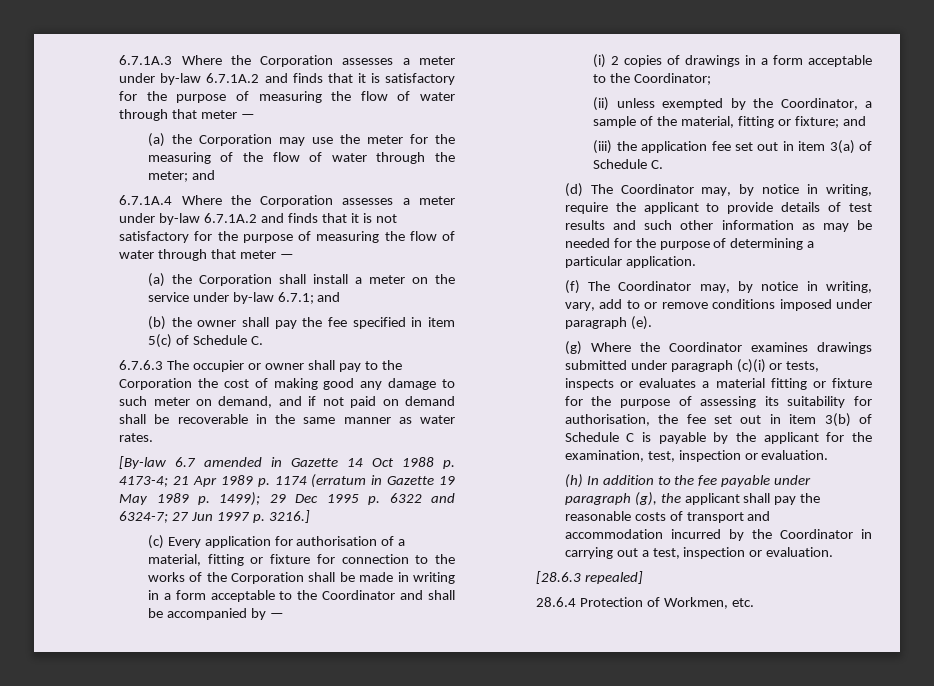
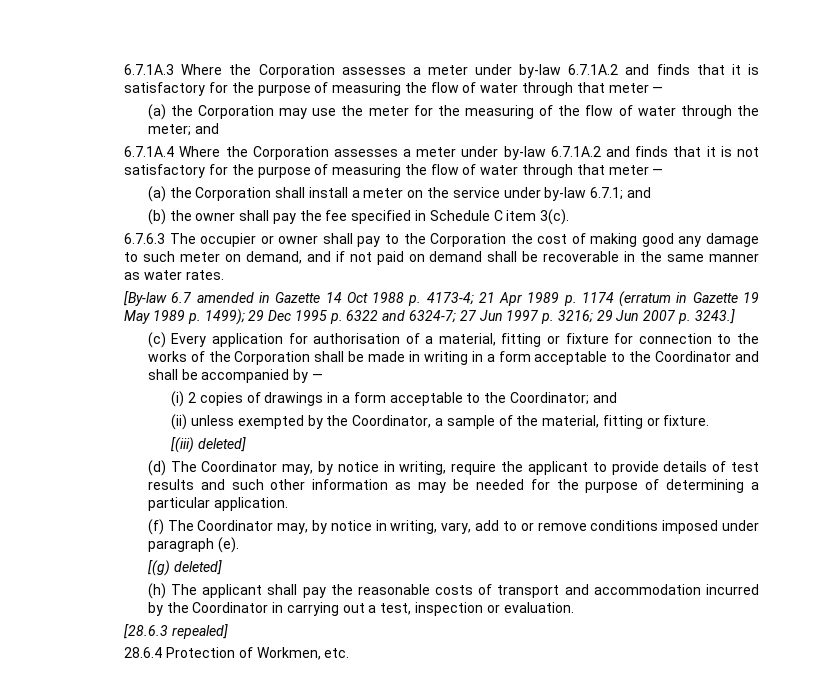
[428,317,456,327] [147,334,263,348] item 5(c) of Schedule C. -> [429,209,570,225] Schedule C item 3(c).
[268,510,310,523] 3216.] -> [557,309,735,324] 3216; 29 Jun 2007 p. 3243.]
(712, 79) none -> [592,392,617,403] and
[794,116,866,128] [593,140,872,154] [593,159,664,169] fixture; and // (iii) the application fee set out in item 3(a) of Schedule C. -> [663,415,710,426] [171,437,247,453] fixture. // [(iii) deleted]
[564,341,872,355] [564,359,820,373] [564,378,873,390] [564,396,872,408] [564,413,872,427] [564,432,872,444] [564,450,829,462] [564,474,812,488] [564,492,681,506] (g) Where the Coordinator examines drawings submitted under paragraph (c)(i) or tests, inspects or evaluates a material fitting or fixture for the purpose of assessing its suitability for authorisation, the fee set out in item 3(b) of Schedule C is payable by the applicant for the examination, test, inspection or evaluation. // (h) In addition to the fee payable under paragraph (g), the -> [147,560,222,576] [147,583,197,599] [(g) deleted] // (h) The

